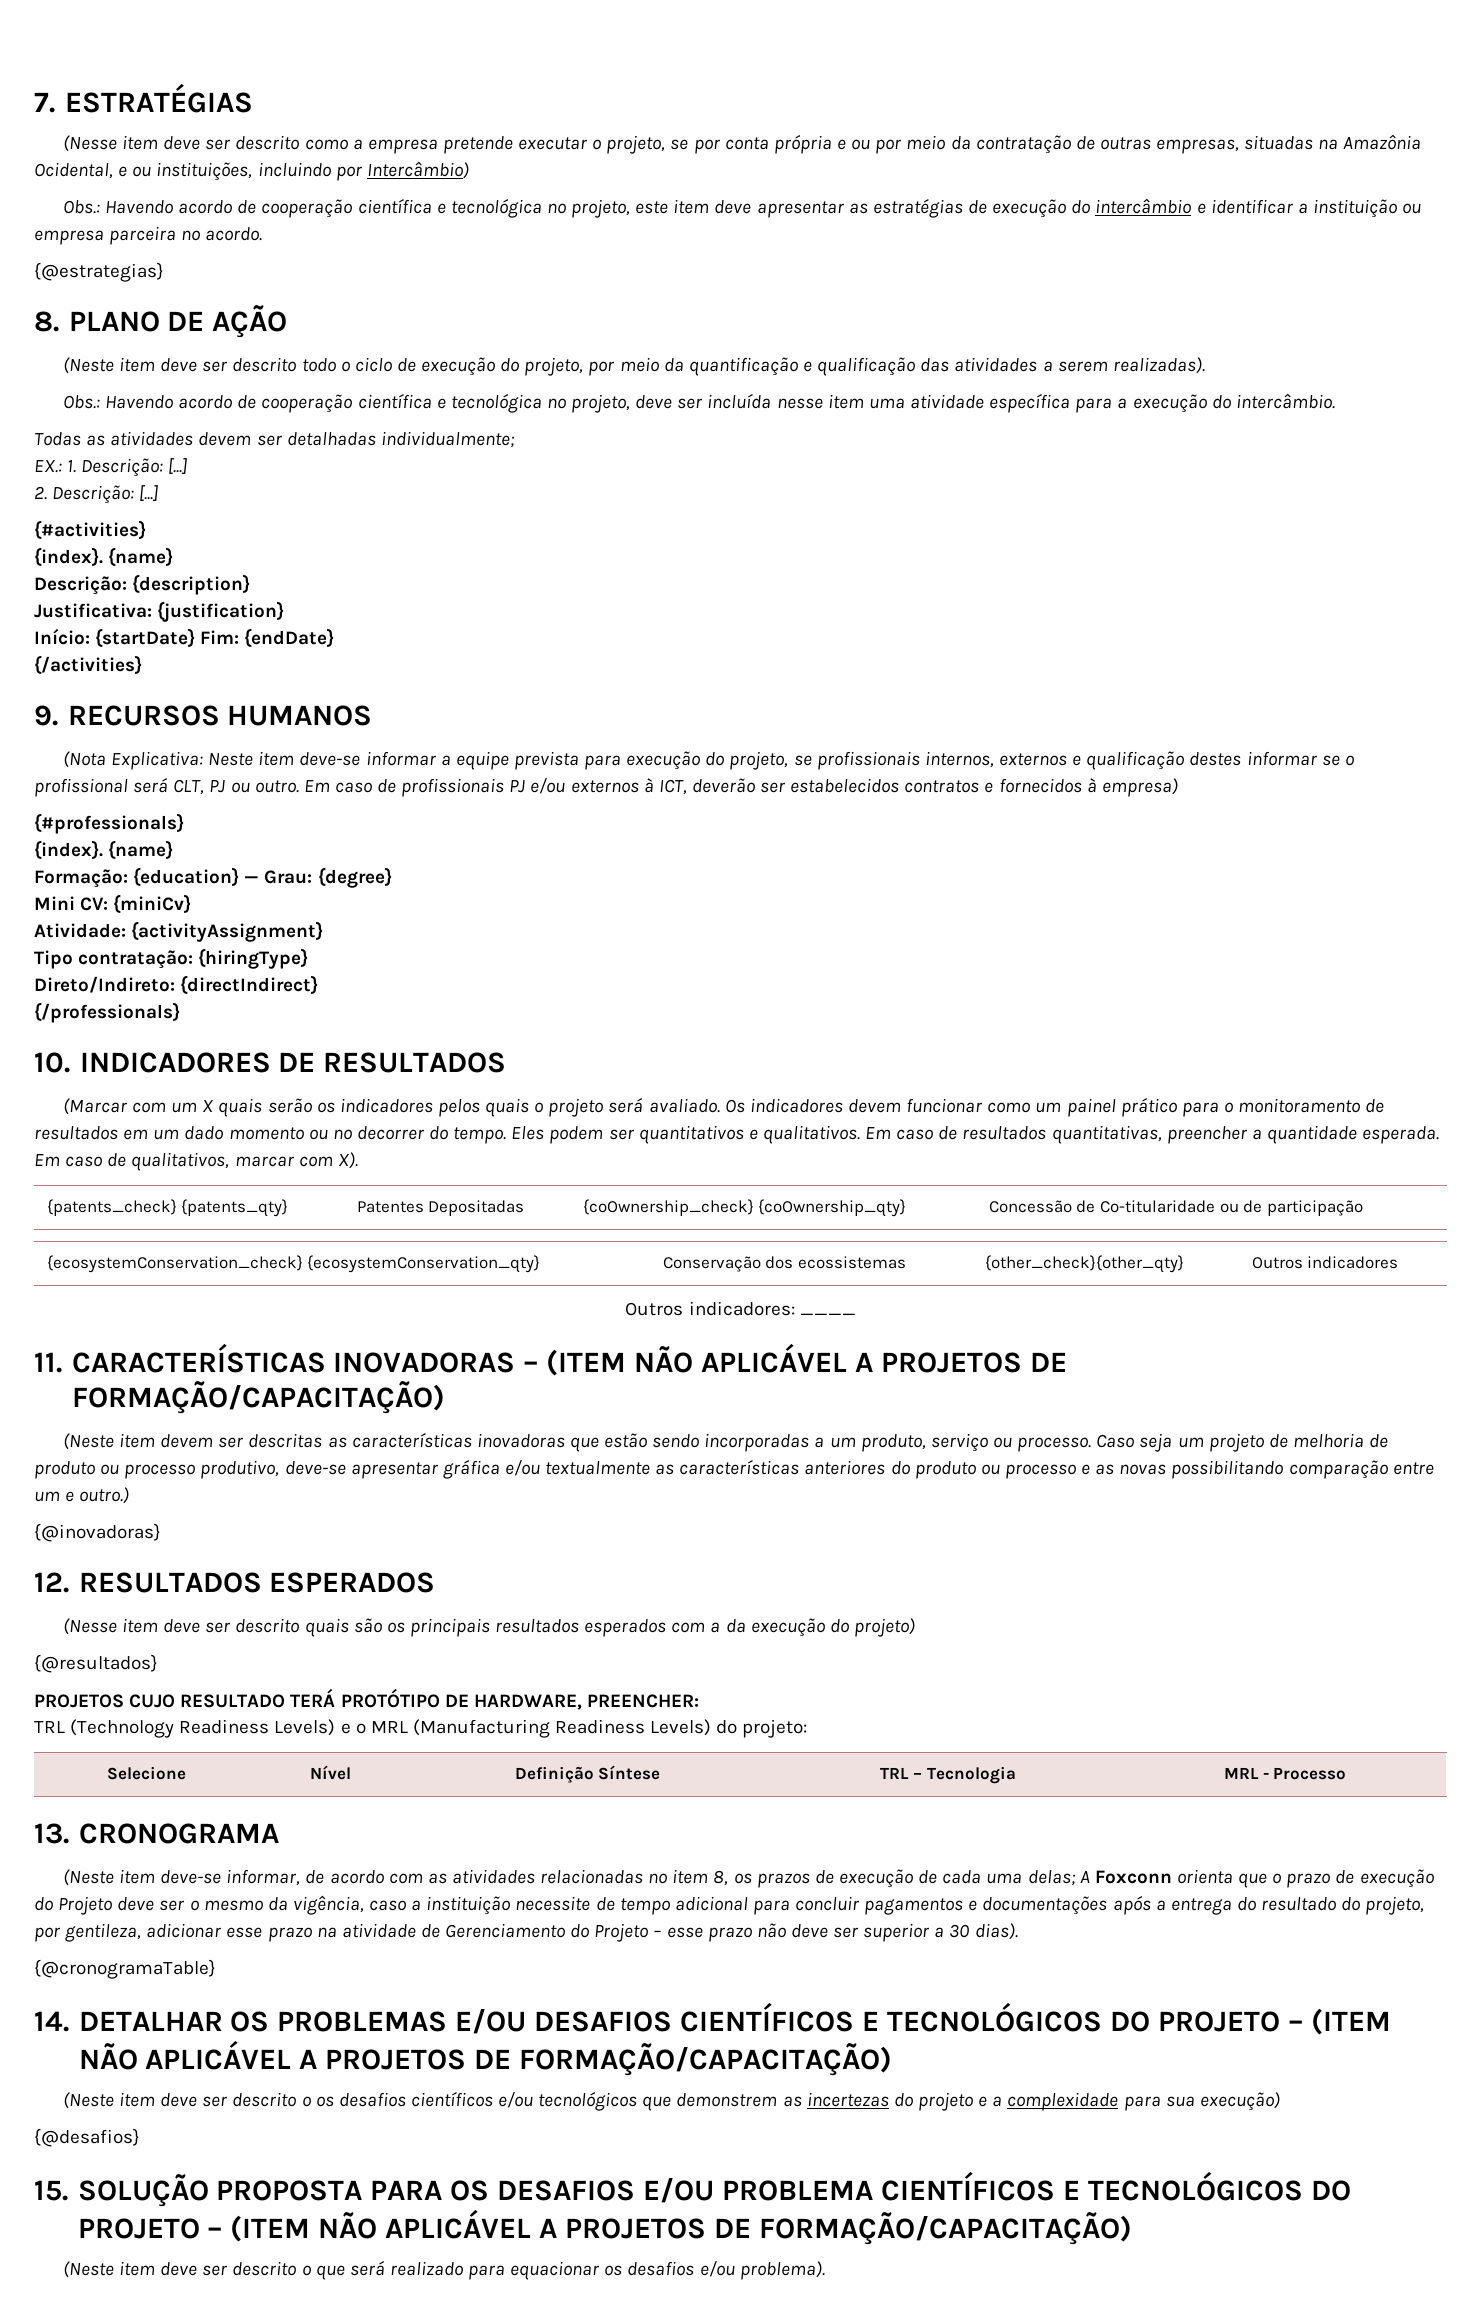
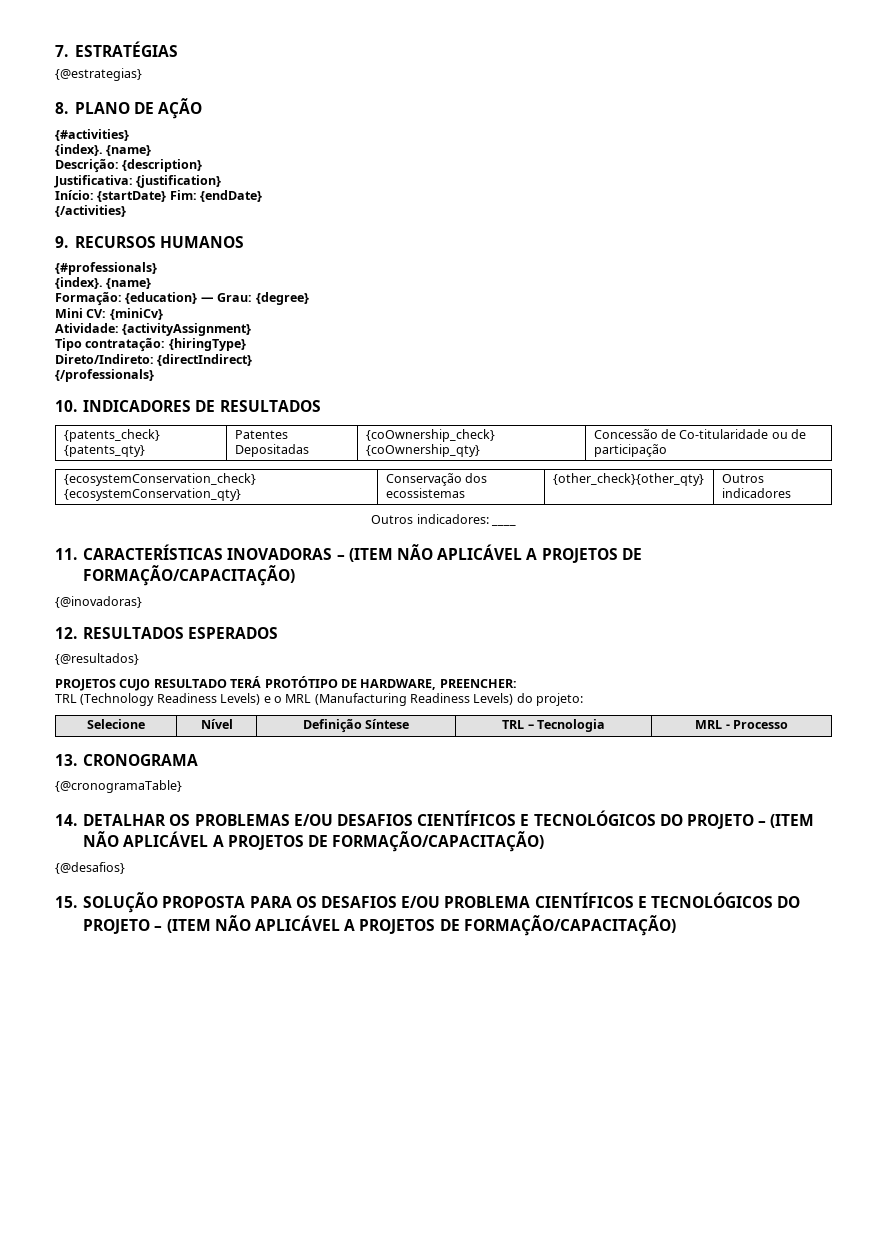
[62,134,1422,154] [34,161,469,181] [62,198,1422,218] [34,226,263,245] // (Nesse item deve ser descrito como a empresa pretende executar o projeto, se por conta própria e ou por meio da contratação de outras empresas, situadas na Amazônia Ocidental, e ou instituições, incluindo por Intercâmbio) // Obs.: Havendo acordo de cooperação científica e tecnológica no projeto, este item deve apresentar as estratégias de execução do intercâmbio e identificar a instituição ou empresa parceira no acordo. -> (178, 49) none
[62,357,1205,376] [62,393,1335,413] [34,431,515,448] [34,458,188,477] [34,485,159,504] // (Neste item deve ser descrito todo o ciclo de execução do projeto, por meio da quantificação e qualificação das atividades a serem realizadas). // Obs.: Havendo acordo de cooperação científica e tecnológica no projeto, deve ser incluída nesse item uma atividade específica para a execução do intercâmbio. // Todas as atividades devem ser detalhadas individualmente; // EX.: 1. Descrição: [...] // 2. Descrição: [...] -> (203, 108) none
[62,751,1355,770] [34,777,1178,797] // (Nota Explicativa: Neste item deve-se informar a equipe prevista para execução do projeto, se profissionais internos, externos e qualificação destes informar se o profissional será CLT, PJ ou outro. Em caso de profissionais PJ e/ou externos à ICT, deverão ser estabelecidos contratos e fornecidos à empresa) -> (244, 242) none
[62,1097,1385,1117] [34,1125,1440,1144] [34,1152,358,1171] // (Marcar com um X quais serão os indicadores pelos quais o projeto será avaliado. Os indicadores devem funcionar como um painel prático para o monitoramento de resultados em um dado momento ou no decorrer do tempo. Eles podem ser quantitativos e qualitativos. Em caso de resultados quantitativas, preencher a quantidade esperada. Em caso de qualitativos, marcar com X). -> (321, 406) none
[62,1432,1389,1452] [34,1459,1434,1479] [34,1487,130,1504] [34,1523,161,1542] [34,1572,436,1593] [62,1618,915,1637] (Neste item devem ser descritas as características inovadoras que estão sendo incorporadas a um produto, serviço ou processo. Caso seja um projeto de melhoria de produto ou processo produtivo, deve-se apresentar gráfica e/ou textualmente as características anteriores do produto ou processo e as novas possibilitando comparação entre um e outro.) // {@inovadoras} // 12. RESULTADOS ESPERADOS // (Nesse item deve ser descrito quais são os principais resultados esperados com a da execução do projeto) -> [55,596,142,608] [55,627,279,639] {@inovadoras} // 12. RESULTADOS ESPERADOS
[62,1869,1435,1888] [34,1895,1425,1915] [34,1923,1018,1942] // (Neste item deve-se informar, de acordo com as atividades relacionadas no item 8, os prazos de execução de cada uma delas; A Foxconn orienta que o prazo de execução do Projeto deve ser o mesmo da vigência, caso a instituição necessite de tempo adicional para concluir pagamentos e documentações após a entrega do resultado do projeto, por gentileza, adicionar esse prazo na atividade de Gerenciamento do Projeto – esse prazo não deve ser superior a 30 dias). -> (199, 760) none
[62,2091,1280,2111] // (Neste item deve ser descrito o os desafios científicos e/ou tecnológicos que demonstrem as incertezas do projeto e a complexidade para sua execução) -> (545, 841) none
[62,2260,825,2280] // (Neste item deve ser descrito o que será realizado para equacionar os desafios e/ou problema). -> (676, 925) none

